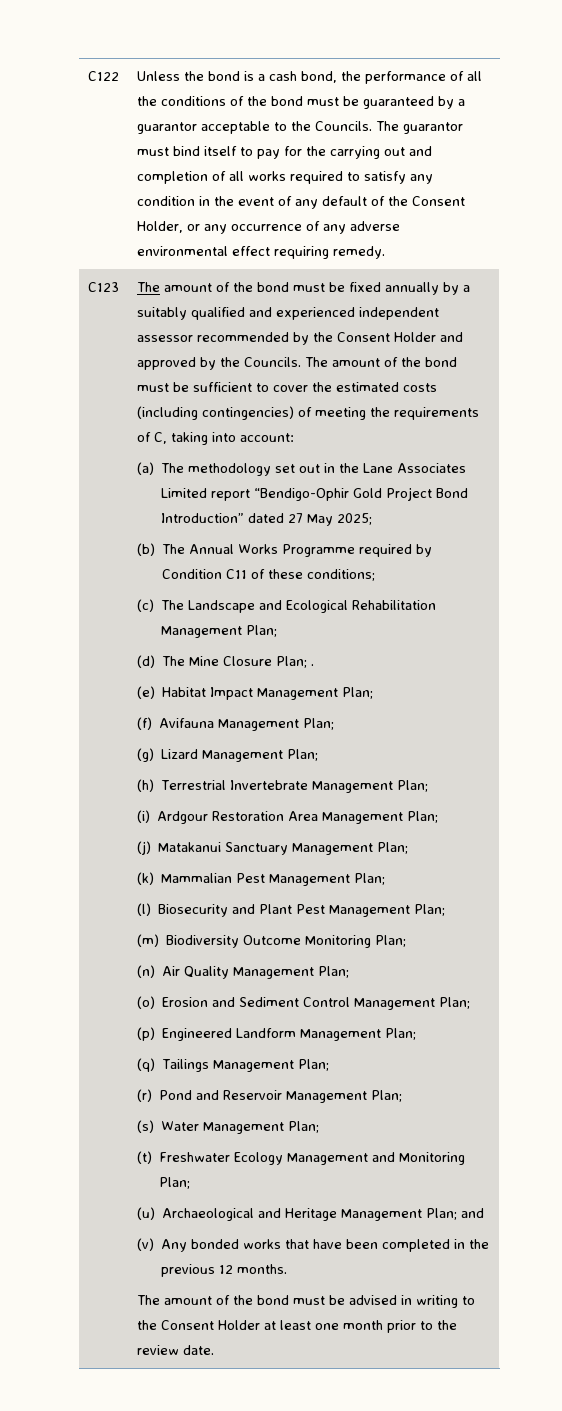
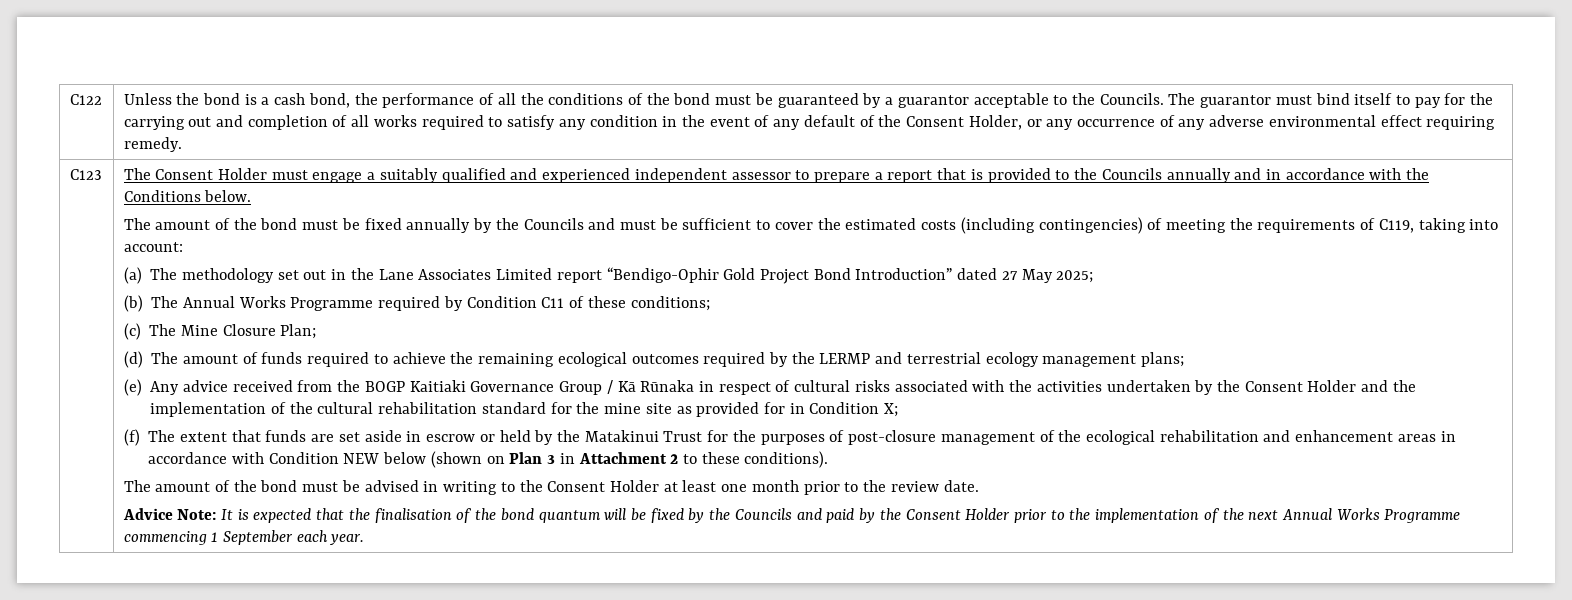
(160, 287) none -> [155,168,1430,183] [123,190,252,202] [123,218,151,230] Consent Holder must engage a suitably qualified and experienced independent assessor to prepare a report that is provided to the Councils annually and in accordance with the Conditions below. // The
[462,285,470,292] [136,307,439,320] [136,332,463,345] [136,357,457,370] a suitably qualified and experienced independent assessor recommended by the Consent Holder and approved by the Councils. The amount of the bond -> [495,218,616,230] the Councils and
[153,432,167,444] C, -> [1378,219,1414,233] C119,
[187,600,436,613] [160,625,277,638] [136,655,314,668] [136,686,373,700] [136,717,334,731] [136,748,318,762] [136,779,428,793] [136,810,438,824] [136,841,408,855] [136,872,385,886] [136,903,445,917] [136,934,406,948] [136,965,349,979] [136,996,470,1010] [136,1027,416,1041] [136,1058,329,1072] [136,1089,402,1103] [136,1120,319,1134] [136,1151,465,1165] [158,1177,190,1189] [136,1207,484,1221] [136,1238,489,1252] [160,1264,287,1277] Landscape and Ecological Rehabilitation Management Plan; // (d) The Mine Closure Plan; . // (e) Habitat Impact Management Plan; // (f) Avifauna Management Plan; // (g) Lizard Management Plan; // (h) Terrestrial Invertebrate Management Plan; // (i) Ardgour Restoration Area Management Plan; // (j) Matakanui Sanctuary Management Plan; // (k) Mammalian Pest Management Plan; // (l) Biosecurity and Plant Pest Management Plan; // (m) Biodiversity Outcome Monitoring Plan; // (n) Air Quality Management Plan; // (o) Erosion and Sediment Control Management Plan; // (p) Engineered Landform Management Plan; // (q) Tailings Management Plan; // (r) Pond and Reservoir Management Plan; // (s) Water Management Plan; // (t) Freshwater Ecology Management and Monitoring Plan; // (u) Archaeological and Heritage Management Plan; and // (v) Any bonded works that have been completed in the previous 12 months. -> [181,324,317,339] [123,351,1185,368] [123,379,1416,396] [150,402,899,417] [123,429,1456,446] [148,451,829,468] Mine Closure Plan; // (d) The amount of funds required to achieve the remaining ecological outcomes required by the LERMP and terrestrial ecology management plans; // (e) Any advice received from the BOGP Kaitiaki Governance Group / Kā Rūnaka in respect of cultural risks associated with the activities undertaken by the Consent Holder and the implementation of the cultural rehabilitation standard for the mine site as provided for in Condition X; // (f) The extent that funds are set aside in escrow or held by the Matakinui Trust for the purposes of post-closure management of the ecological rehabilitation and enhancement areas in accordance with Condition NEW below (shown on Plan 3 in Attachment 2 to these conditions).
(214, 1350) none -> [122,508,1461,523] [123,530,365,545] // Advice Note: It is expected that the finalisation of the bond quantum will be fixed by the Councils and paid by the Consent Holder prior to the implementation of the next Annual Works Programme commencing 1 September each year.

